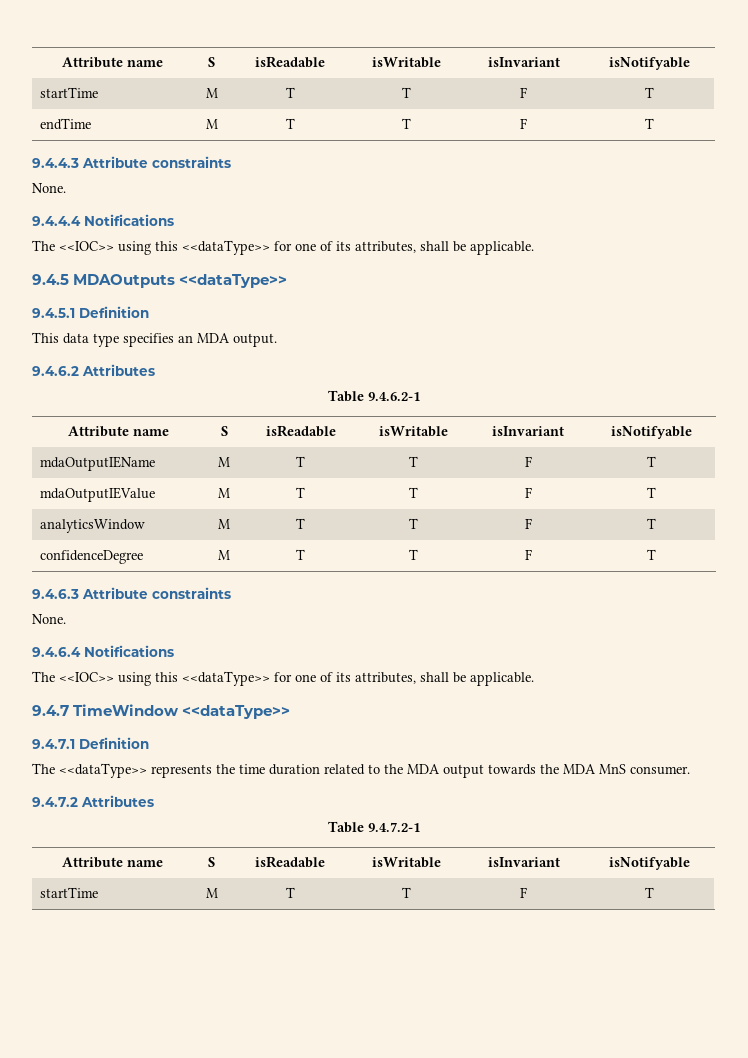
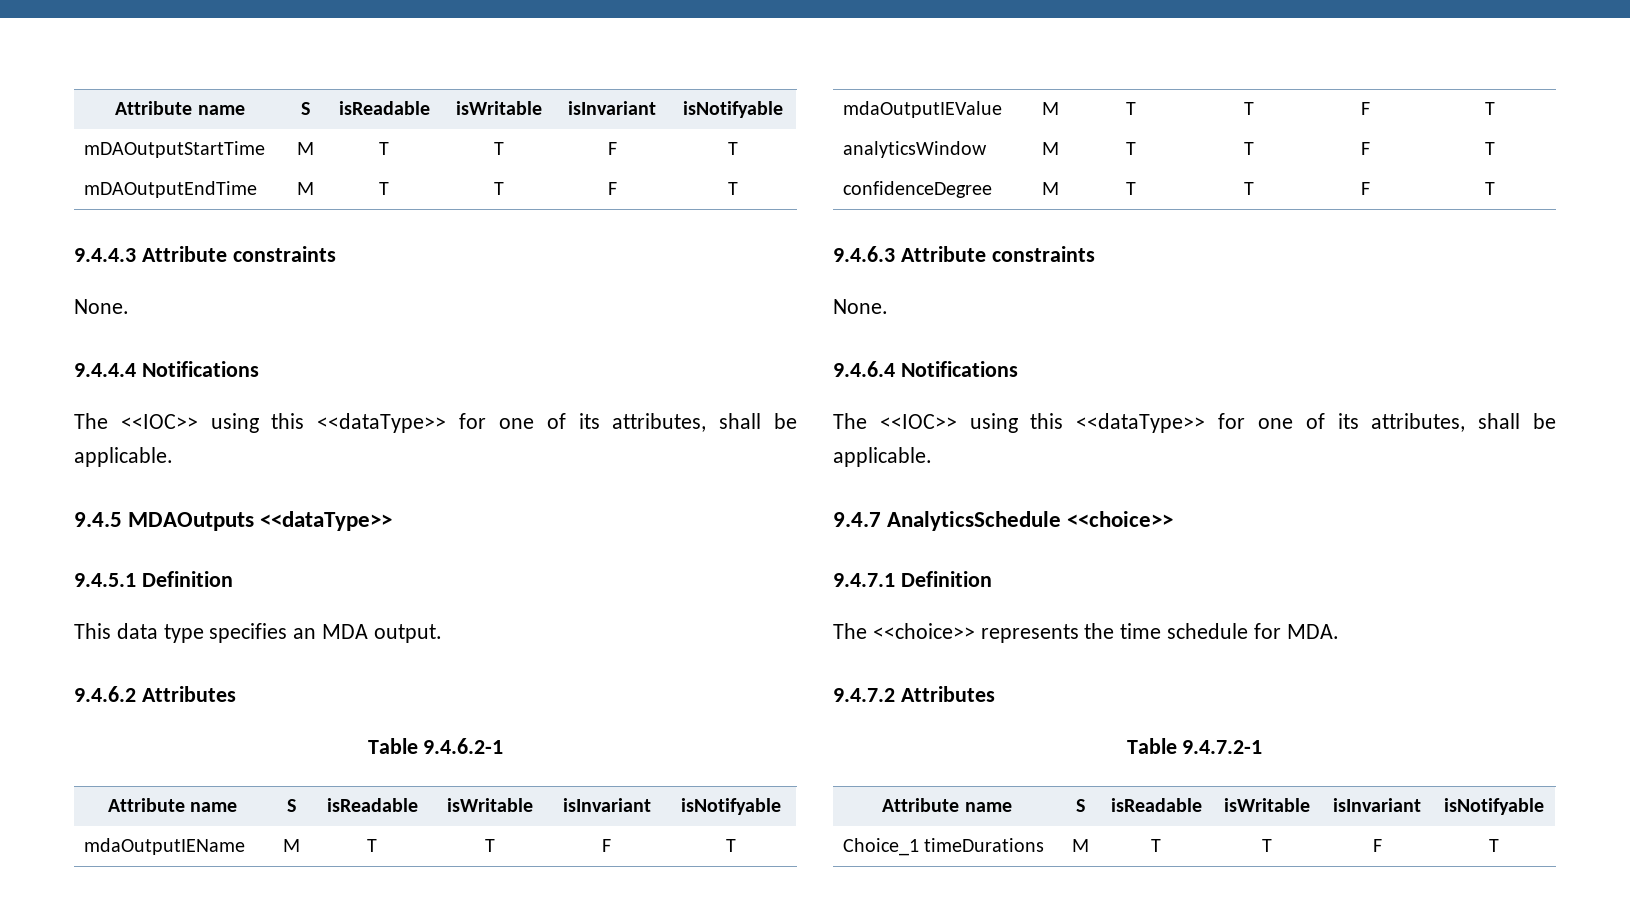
[61,57,163,68] [208,57,215,67] [255,56,325,68] [371,57,441,68] [487,57,560,67] [608,57,690,70] [40,87,99,98] [205,88,218,98] [285,87,295,98] [401,87,411,98] [520,87,527,98] [644,87,654,98] [40,118,92,130] Attribute name | S | isReadable | isWritable | isInvariant | isNotifyable // startTime | M | T | T | F | T // endTime -> [115,101,245,115] [301,102,310,115] [338,101,430,115] [455,101,542,115] [568,101,656,115] [683,101,783,118] [83,141,265,158] [297,142,314,155] [379,142,389,155] [493,142,504,155] [607,142,617,155] [728,142,738,155] [83,181,257,198] Attribute name | S | isReadable | isWritable | isInvariant | isNotifyable // mDAOutputStartTime | M | T | T | F | T // mDAOutputEndTime
[73,704,291,719] TimeWindow <<dataType>> -> [887,511,1174,531] AnalyticsSchedule <<choice>>
[59,763,147,778] <<dataType>> -> [872,623,975,639] <<choice>>
[269,764,690,778] duration related to the MDA output towards the MDA MnS consumer. -> [1167,623,1339,639] schedule for MDA.
[40,887,99,898] startTime -> [842,838,1045,856] Choice_1 timeDurations

